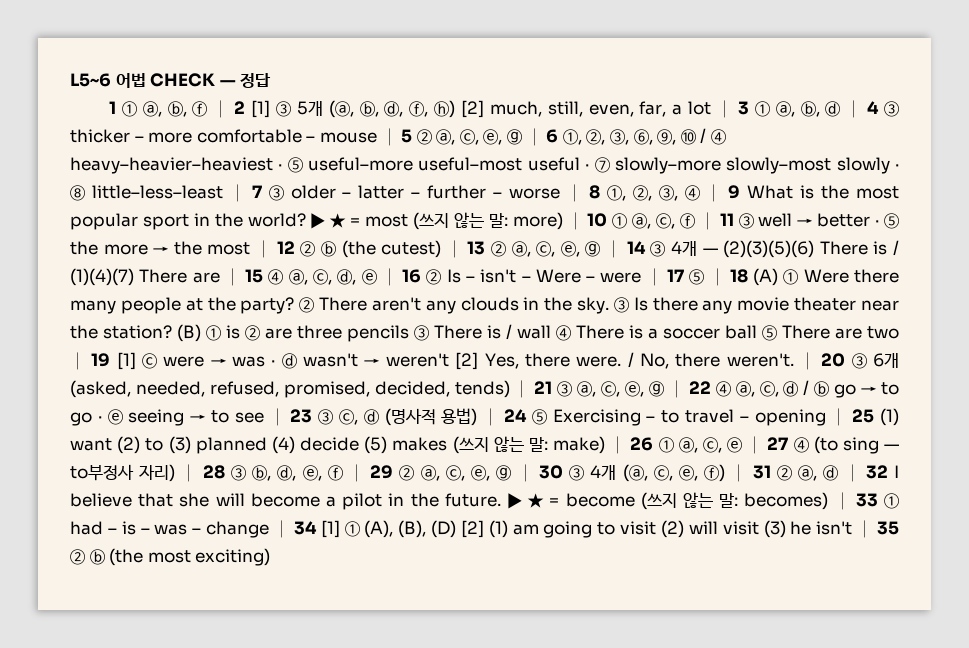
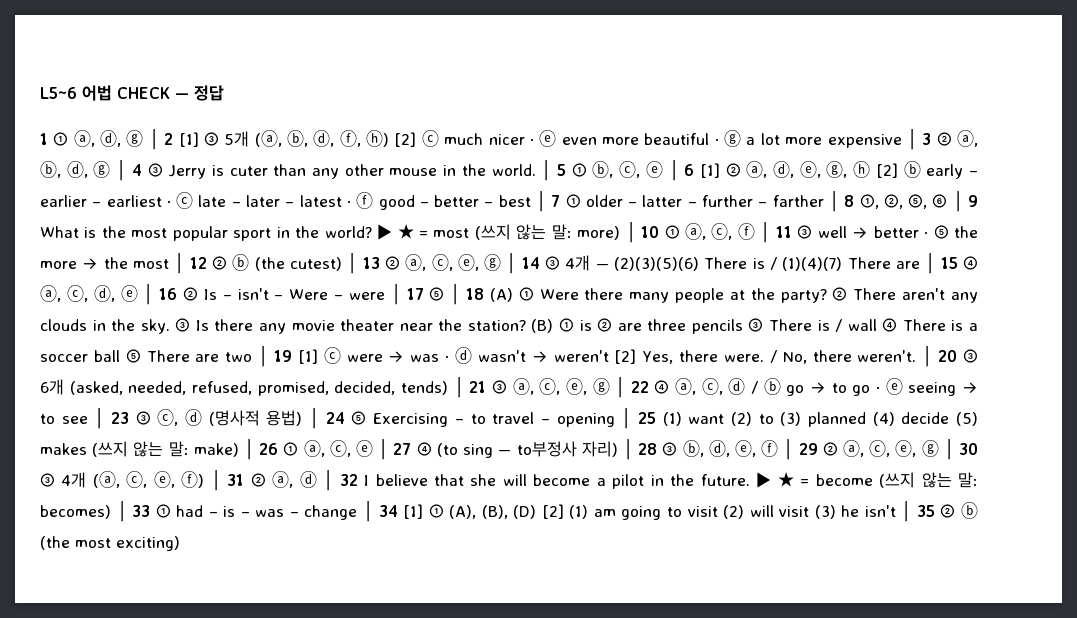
[167,101,208,117] ⓑ, ⓕ -> [100,130,144,147] ⓓ, ⓖ
[489,101,712,117] much, still, even, far, a lot -> [421,130,902,148] ⓒ much nicer · ⓔ even more beautiful · ⓖ a lot more expensive
[754,101,841,117] ① ⓐ, ⓑ, ⓓ -> [936,130,979,147] [40,161,111,178] ② ⓐ, ⓑ, ⓓ, ⓖ
[70,128,726,146] [70,157,900,174] [70,185,223,201] thicker – more comfortable – mouse │ 5 ② ⓐ, ⓒ, ⓔ, ⓖ │ 6 ①, ②, ③, ⑥, ⑨, ⑩ / ④ heavy–heavier–heaviest · ⑤ useful–more useful–most useful · ⑦ slowly–more slowly–most slowly · ⑧ little–less–least -> [168,160,979,181] [40,192,531,210] Jerry is cuter than any other mouse in the world. │ 5 ① ⓑ, ⓒ, ⓔ │ 6 [1] ② ⓐ, ⓓ, ⓔ, ⓖ, ⓗ [2] ⓑ early – earlier – earliest · ⓒ late – later – latest · ⓕ good – better – best
[268,185,284,201] ③ -> [565,194,581,208] ①
[509,188,561,199] worse -> [772,195,824,207] farther
[658,185,700,201] ③, ④ -> [908,194,948,209] ⑤, ⑥

